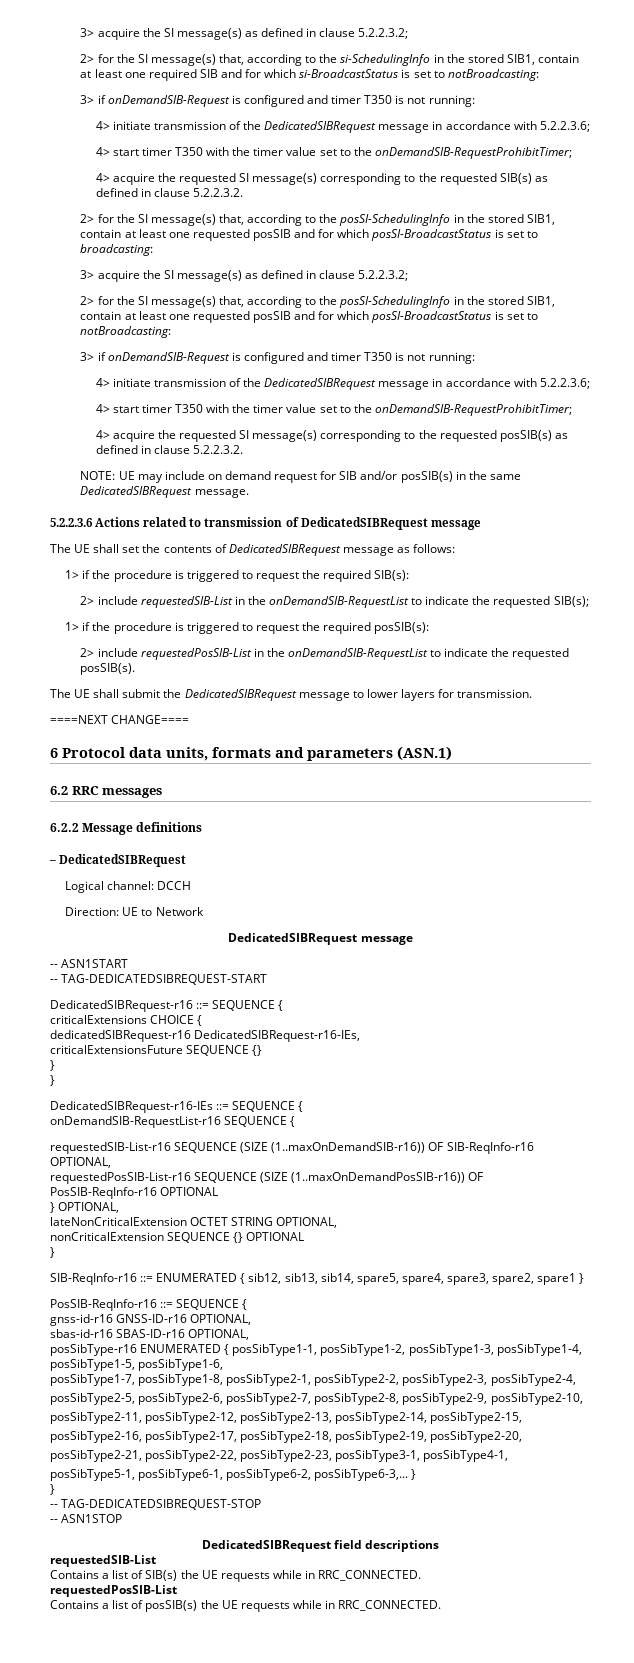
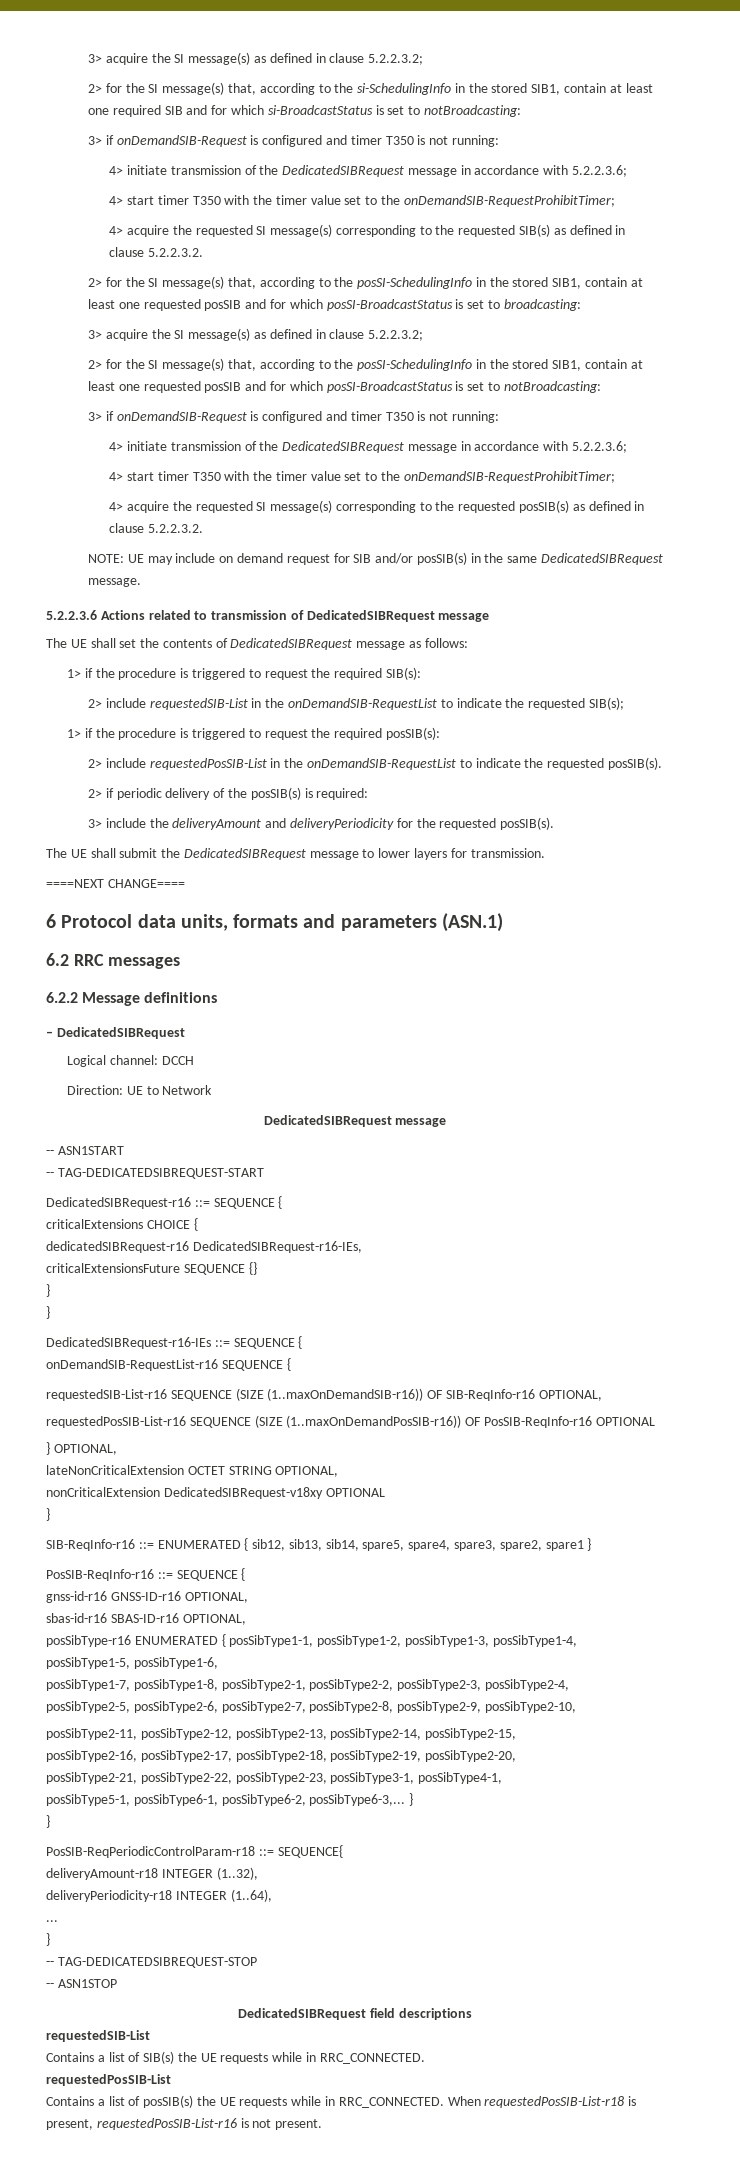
(136, 669) none -> [88,787,369,800] [88,817,555,830] // 2> if periodic delivery of the posSIB(s) is required: // 3> include the deliveryAmount and deliveryPeriodicity for the requested posSIB(s).
[167,1232,244,1243] SEQUENCE {} -> [163,1487,323,1499] DedicatedSIBRequest-v18xy
(55, 1489) none -> [46,1845,343,1858] [46,1867,258,1880] [46,1889,272,1902] [46,1920,58,1922] [46,1933,50,1946] // PosSIB-ReqPeriodicControlParam-r18 ::= SEQUENCE{ // deliveryAmount-r18 INTEGER (1..32), // deliveryPeriodicity-r18 INTEGER (1..64), // ... // }
(442, 1605) none -> [447,2096,637,2108] [46,2118,323,2130] When requestedPosSIB-List-r18 is present, requestedPosSIB-List-r16 is not present.

